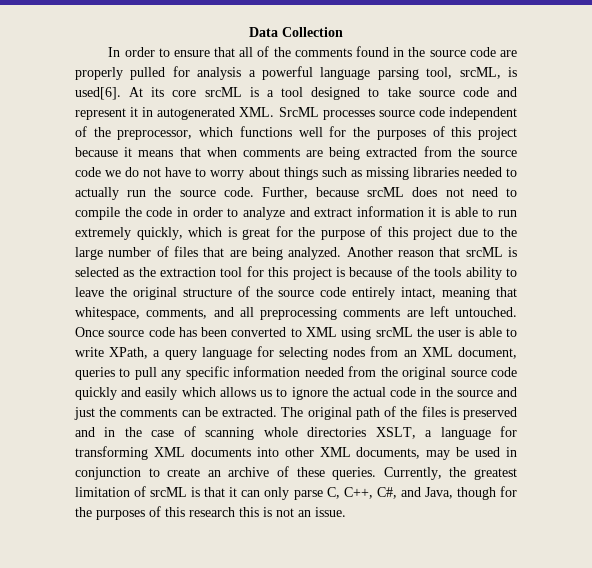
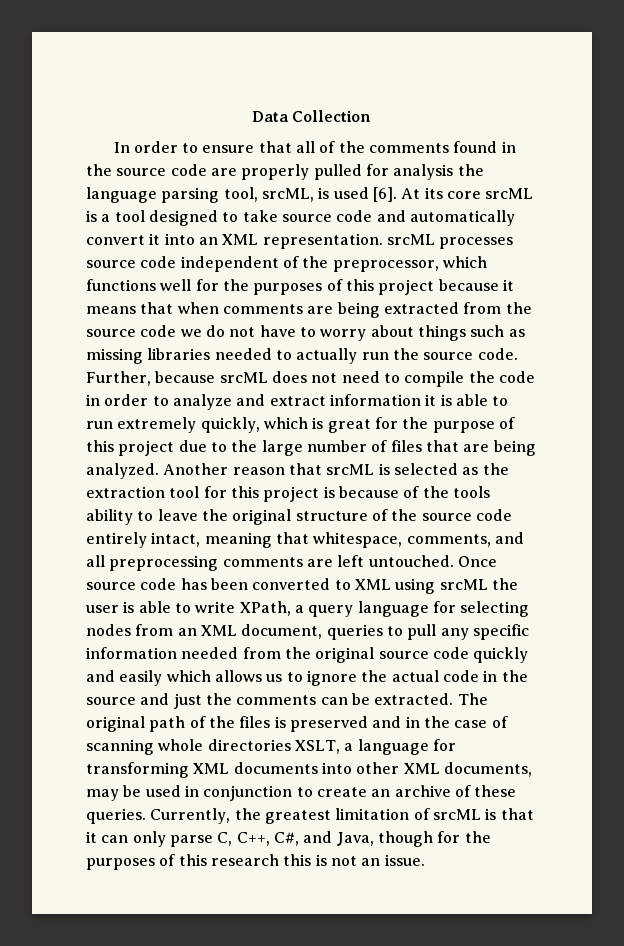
[248,66,313,80] a powerful -> [457,164,484,176] the
[75,87,121,100] used[6]. -> [333,187,397,202] used [6].
[75,107,319,120] represent it in autogenerated XML. SrcML -> [409,210,515,226] [86,233,435,249] automatically convert it into an XML representation. srcML

